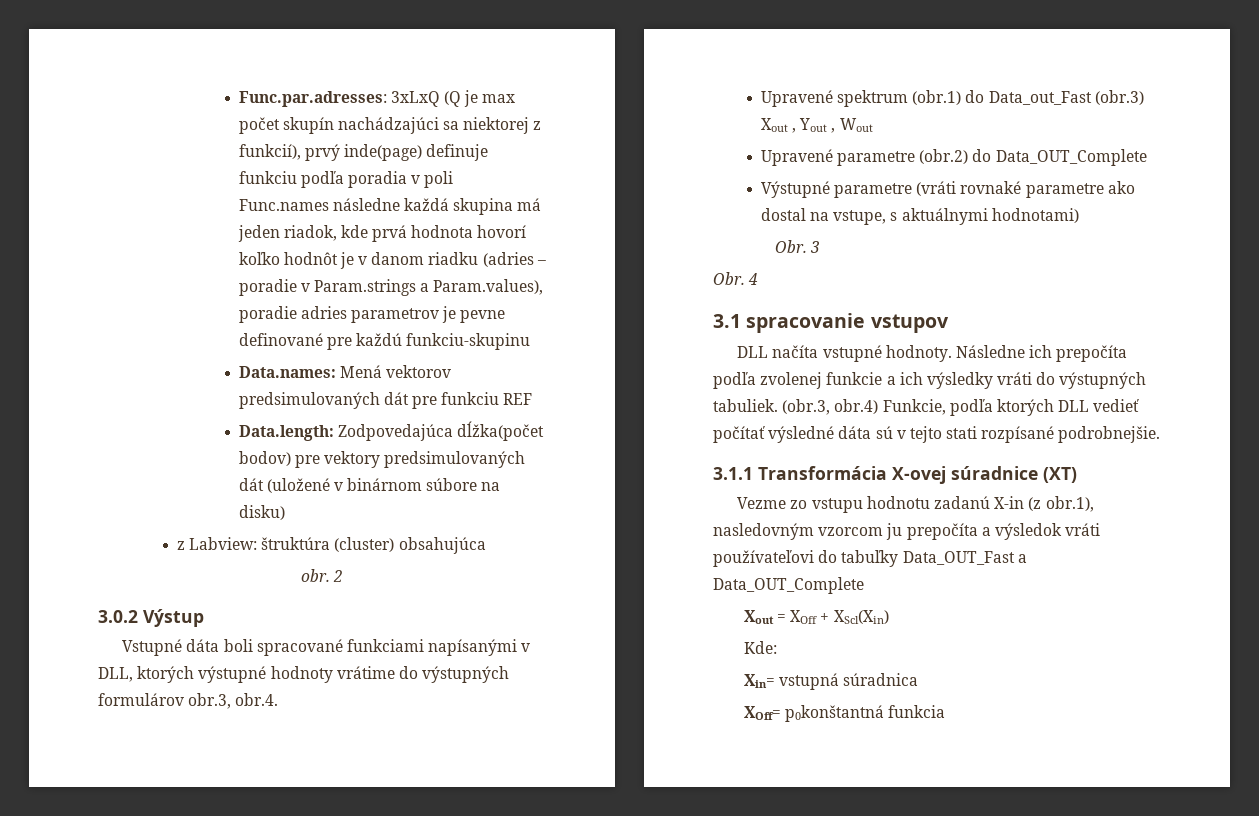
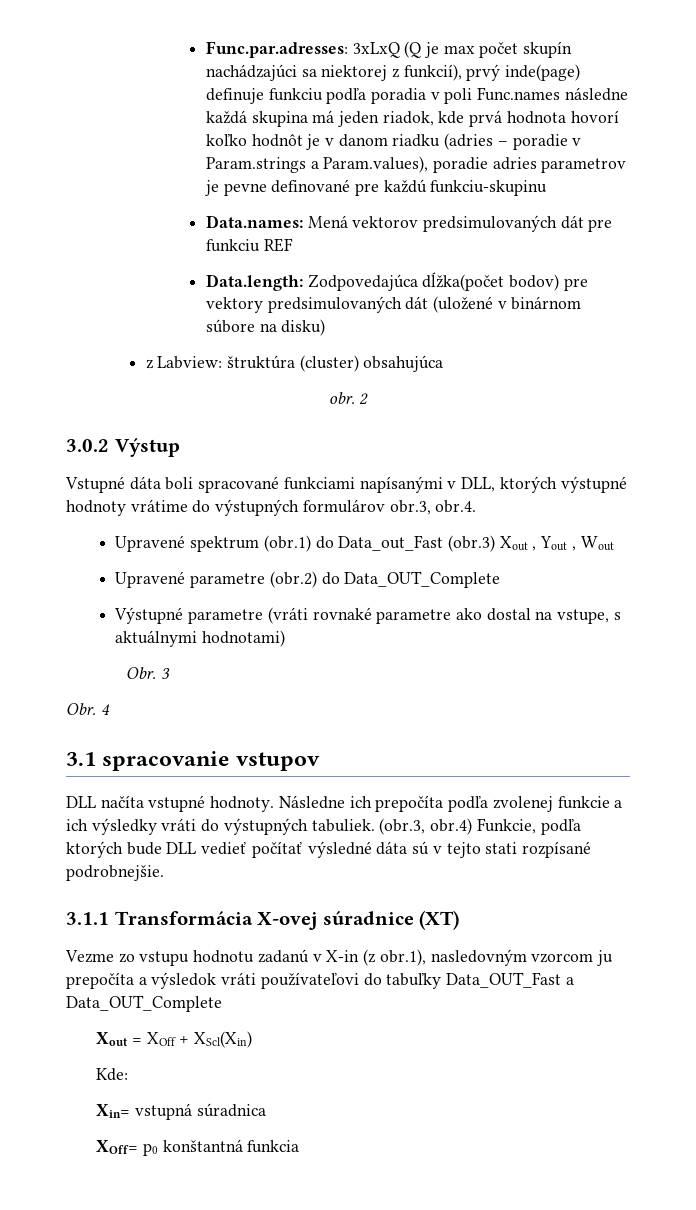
(1054, 407) none -> [126,842,162,855] bude
(991, 502) none -> [312,954,322,962] v
[785,705,885,722] p0konštantná -> [142,1139,243,1156] p0 konštantná

